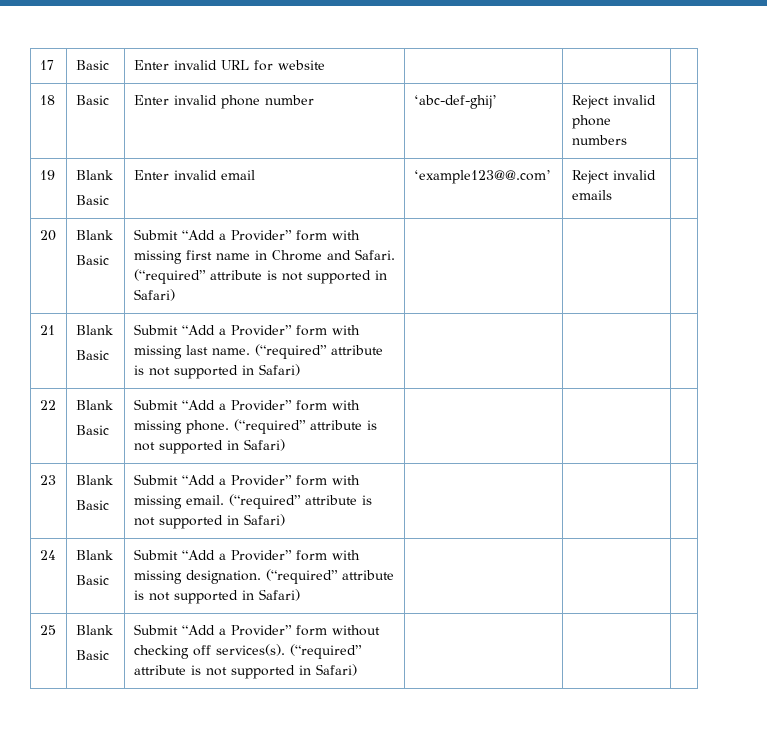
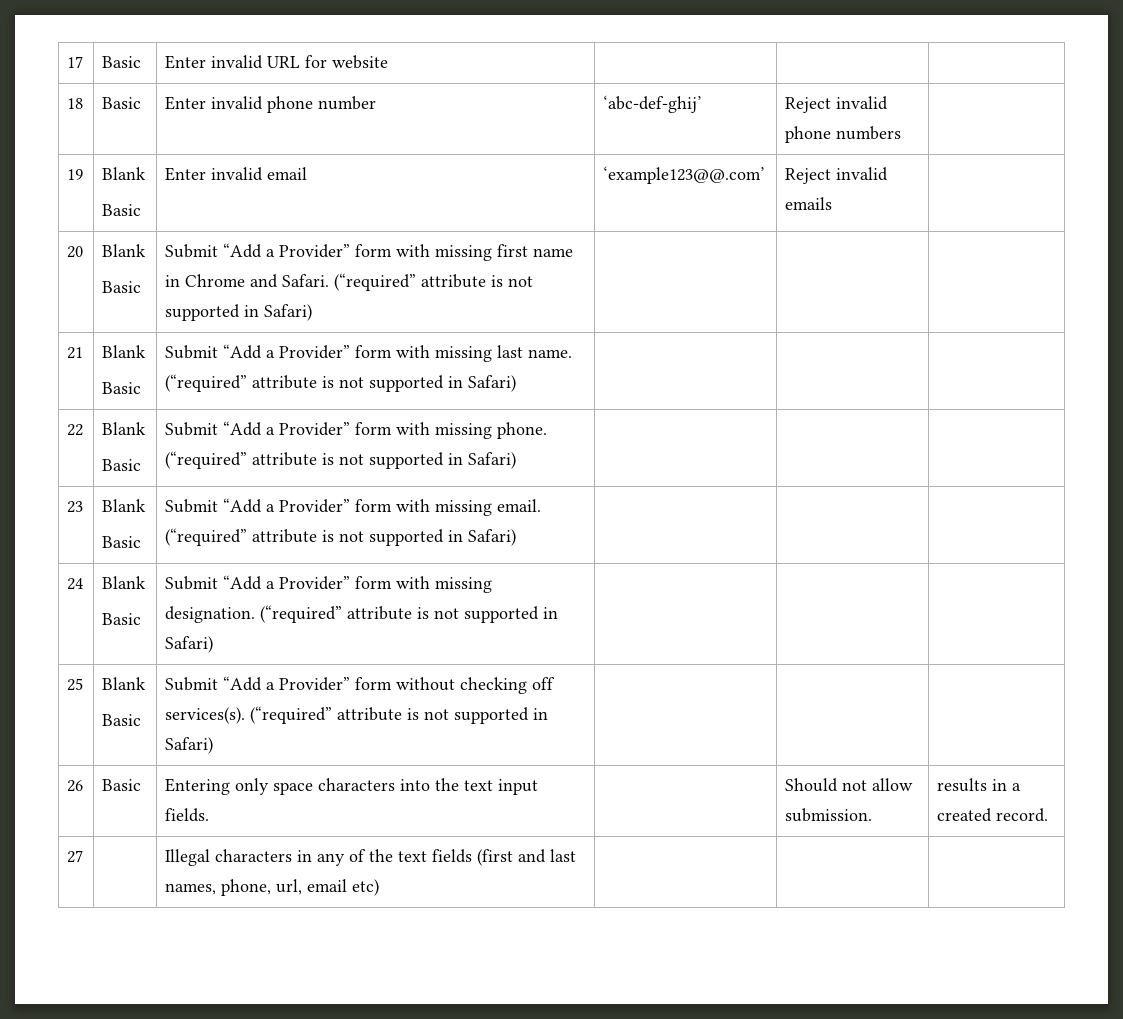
(357, 670) none -> [67,780,84,792] [102,779,142,791] [165,778,539,795] [165,808,210,822] [785,778,914,792] [785,808,873,822] [937,778,1022,792] [937,808,1049,822] [67,850,84,863] [165,849,577,866] [165,879,380,896] // 26 | Basic | Entering only space characters into the text input fields. | | Should not allow submission. | results in a created record. // 27 | | Illegal characters in any of the text fields (first and last names, phone, url, email etc) | | |

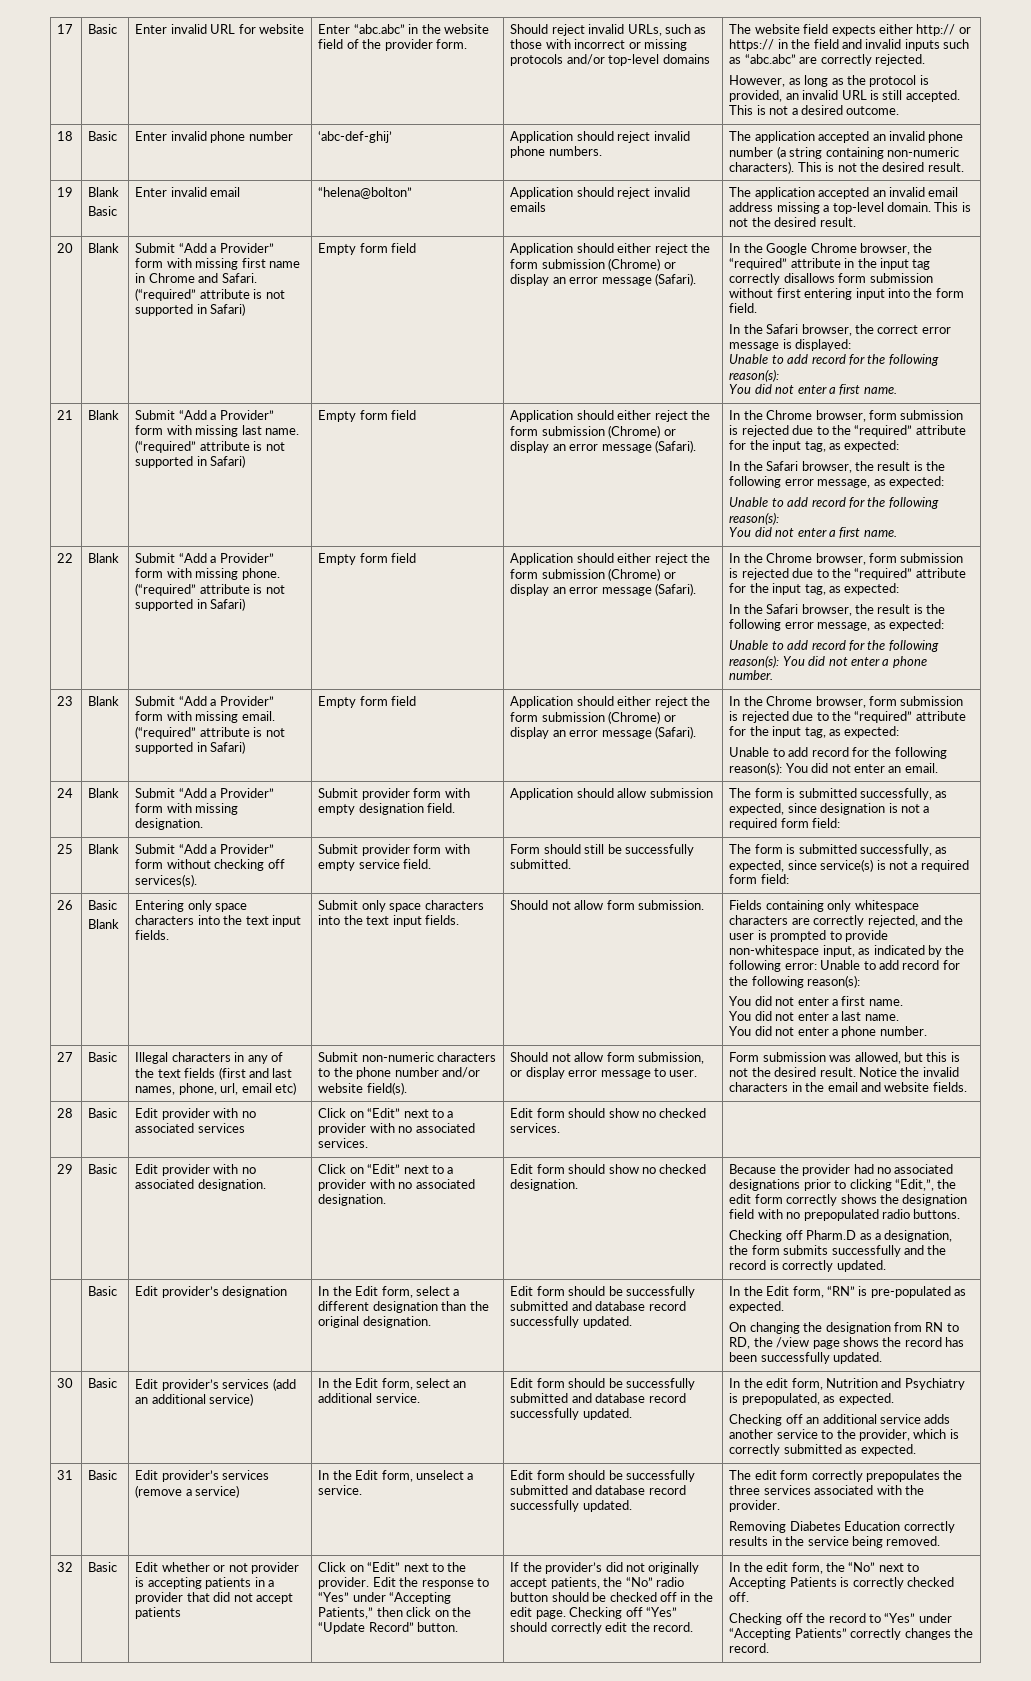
(389, 62) | | -> [318,24,489,34] [318,39,467,51] [510,24,707,36] [510,39,687,51] [510,54,710,66] [729,24,971,36] [729,39,970,51] [729,54,925,66] [729,75,929,87] [729,90,960,102] [729,105,900,115] Enter “abc.abc” in the website field of the provider form. | Should reject invalid URLs, such as those with incorrect or missing protocols and/or top-level domains | The website field expects either http:// or https:// in the field and invalid inputs such as “abc.abc” are correctly rejected. // However, as long as the protocol is provided, an invalid URL is still accepted. This is not a desired outcome.
[785,96,889,113] [785,126,902,143] Reject invalid phone numbers | -> [510,131,690,143] [510,146,602,158] [729,131,964,143] [729,146,959,159] [729,161,964,174] Application should reject invalid phone numbers. | The application accepted an invalid phone number (a string containing non-numeric characters). This is not the desired result.
[603,166,766,184] [785,167,889,184] [785,197,833,210] ‘example123@@.com’ | Reject invalid emails | -> [318,187,413,199] [510,187,690,199] [510,202,547,212] [729,187,959,199] [729,202,971,214] [729,217,856,227] “helena@bolton” | Application should reject invalid emails | The application accepted an invalid email address missing a top-level domain. This is not the desired result.
[102,281,142,293] // Basic -> (120, 248) none
(313, 312) | | -> [318,243,417,255] [510,243,710,255] [510,258,676,271] [510,273,696,286] [729,243,933,255] [729,258,931,270] [729,273,933,285] [729,288,964,300] [729,303,758,313] [729,324,951,336] [729,339,852,351] [729,354,939,366] [729,369,780,382] [729,384,897,395] Empty form field | Application should either reject the form submission (Chrome) or display an error message (Safari). | In the Google Chrome browser, the “required” attribute in the input tag correctly disallows form submission without first entering input into the form field. // In the Safari browser, the correct error message is displayed: // Unable to add record for the following reason(s): // You did not enter a first name.
[102,382,142,394] // Basic -> (120, 415) none
(517, 383) | | -> [318,410,417,422] [510,410,710,422] [510,425,676,438] [510,440,696,453] [729,410,964,422] [729,425,966,437] [729,440,900,452] [729,461,946,473] [729,476,944,488] [729,497,939,509] [729,512,780,525] [729,527,897,538] Empty form field | Application should either reject the form submission (Chrome) or display an error message (Safari). | In the Chrome browser, form submission is rejected due to the “required” attribute for the input tag, as expected: // In the Safari browser, the result is the following error message, as expected: // Unable to add record for the following reason(s): // You did not enter a first name.
[102,459,142,471] // Basic -> (120, 558) none
(517, 460) | | -> [318,553,417,565] [510,553,710,565] [510,568,676,581] [510,583,696,596] [729,553,964,565] [729,568,966,580] [729,583,900,595] [729,604,946,616] [729,619,944,631] [729,640,939,652] [729,655,927,668] [729,670,774,680] Empty form field | Application should either reject the form submission (Chrome) or display an error message (Safari). | In the Chrome browser, form submission is rejected due to the “required” attribute for the input tag, as expected: // In the Safari browser, the result is the following error message, as expected: // Unable to add record for the following reason(s): You did not enter a phone number.
[102,536,142,548] // Basic -> (120, 701) none
(517, 537) | | -> [318,696,417,708] [510,696,710,708] [510,711,676,724] [510,726,696,739] [729,696,964,708] [729,711,966,723] [729,726,900,738] [729,747,947,759] [729,762,938,775] Empty form field | Application should either reject the form submission (Chrome) or display an error message (Safari). | In the Chrome browser, form submission is rejected due to the “required” attribute for the input tag, as expected: // Unable to add record for the following reason(s): You did not enter an email.
[102,613,142,625] // Basic -> (120, 793) none
[260,605,559,623] [165,636,214,653] (“required” attribute is not supported in Safari) | | | -> [318,788,470,800] [318,803,456,815] [510,788,713,800] [729,788,948,800] [729,803,930,815] [729,818,841,830] | Submit provider form with empty designation field. | Application should allow submission | The form is submitted successfully, as expected, since designation is not a required form field:
[102,714,142,726] // Basic -> (120, 849) none
[250,706,549,724] [165,737,214,754] (“required” attribute is not supported in Safari) | | | -> [318,844,470,856] [318,859,432,871] [510,844,694,856] [510,859,572,869] [729,844,948,856] [729,859,969,872] [729,874,789,884] | Submit provider form with empty service field. | Form should still be successfully submitted. | The form is submitted successfully, as expected, since service(s) is not a required form field:
(142, 785) none -> [88,919,120,929] // Blank
[785,778,914,792] | Should not allow -> [318,900,484,912] [318,915,459,927] [510,900,635,910] Submit only space characters into the text input fields. | Should not allow form
[937,778,1022,792] [937,808,1049,822] results in a created record. -> [729,900,919,912] [729,915,964,927] [729,930,888,942] [729,945,965,957] [729,960,960,972] [729,975,861,988] [729,996,903,1006] [729,1011,899,1021] [729,1026,927,1038] Fields containing only whitespace characters are correctly rejected, and the user is prompted to provide non-whitespace input, as indicated by the following error: Unable to add record for the following reason(s): // You did not enter a first name. // You did not enter a last name. // You did not enter a phone number.
(84, 856) none -> [88,1052,118,1062] Basic
(380, 887) | | -> [318,1052,497,1062] [318,1067,480,1079] [318,1082,407,1095] [510,1052,704,1064] [510,1067,698,1079] [729,1052,960,1064] [729,1067,959,1077] [729,1082,967,1092] [57,1108,74,1118] [88,1108,118,1118] [135,1108,256,1120] [135,1123,245,1133] [318,1108,454,1118] [318,1123,475,1135] [318,1138,369,1148] [510,1108,707,1118] [510,1123,561,1133] [57,1164,74,1174] [88,1164,118,1174] [135,1164,256,1176] [135,1179,266,1191] [318,1164,454,1174] [318,1179,475,1191] [318,1194,387,1206] [510,1164,707,1174] [510,1179,579,1191] [729,1164,954,1176] [729,1179,957,1191] [729,1194,968,1206] [729,1209,961,1221] [729,1230,953,1242] [729,1245,947,1257] [729,1260,886,1272] [88,1286,118,1296] [135,1286,288,1298] [318,1286,460,1298] [318,1301,489,1313] [318,1316,431,1328] [510,1286,695,1298] [510,1301,686,1311] [510,1316,632,1328] [729,1286,967,1298] [729,1301,785,1313] [729,1322,959,1334] [729,1337,965,1349] [729,1352,883,1364] [57,1378,74,1388] [88,1378,118,1388] [135,1378,296,1391] [135,1393,254,1406] [318,1378,467,1390] [318,1393,420,1403] [510,1378,695,1390] [510,1393,686,1403] [510,1408,632,1420] [729,1378,965,1390] [729,1393,894,1405] [729,1414,951,1426] [729,1429,959,1441] [729,1444,916,1456] [57,1470,74,1480] [88,1470,118,1480] [135,1470,270,1482] [135,1485,240,1498] [318,1470,474,1482] [318,1485,363,1495] [510,1470,695,1482] [510,1485,686,1495] [510,1500,632,1512] [729,1470,963,1482] [729,1485,924,1495] [729,1500,781,1512] [729,1521,955,1533] [729,1536,941,1548] [57,1562,74,1572] [88,1562,118,1572] [135,1562,299,1574] [135,1577,274,1589] [135,1592,293,1604] [135,1607,182,1619] [318,1562,467,1572] [318,1577,489,1589] [318,1592,452,1604] [318,1607,471,1619] [318,1622,459,1634] [510,1562,700,1574] [510,1577,684,1589] [510,1592,713,1602] [510,1607,677,1619] [510,1622,693,1634] [729,1562,920,1574] [729,1577,954,1589] [729,1592,750,1602] [729,1613,952,1625] [729,1628,973,1640] [729,1643,770,1653] Submit non-numeric characters to the phone number and/or website field(s). | Should not allow form submission, or display error message to user. | Form submission was allowed, but this is not the desired result. Notice the invalid characters in the email and website fields. // 28 | Basic | Edit provider with no associated services | Click on “Edit” next to a provider with no associated services. | Edit form should show no checked services. | // 29 | Basic | Edit provider with no associated designation. | Click on “Edit” next to a provider with no associated designation. | Edit form should show no checked designation. | Because the provider had no associated designations prior to clicking “Edit,”, the edit form correctly shows the designation field with no prepopulated radio buttons. // Checking off Pharm.D as a designation, the form submits successfully and the record is correctly updated. // | Basic | Edit provider’s designation | In the Edit form, select a different designation than the original designation. | Edit form should be successfully submitted and database record successfully updated. | In the Edit form, “RN” is pre-populated as expected. // On changing the designation from RN to RD, the /view page shows the record has been successfully updated. // 30 | Basic | Edit provider’s services (add an additional service) | In the Edit form, select an additional service. | Edit form should be successfully submitted and database record successfully updated. | In the edit form, Nutrition and Psychiatry is prepopulated, as expected. // Checking off an additional service adds another service to the provider, which is correctly submitted as expected. // 31 | Basic | Edit provider’s services (remove a service) | In the Edit form, unselect a service. | Edit form should be successfully submitted and database record successfully updated. | The edit form correctly prepopulates the three services associated with the provider. // Removing Diabetes Education correctly results in the service being removed. // 32 | Basic | Edit whether or not provider is accepting patients in a provider that did not accept patients | Click on “Edit” next to the provider. Edit the response to “Yes” under “Accepting Patients,” then click on the “Update Record” button. | If the provider’s did not originally accept patients, the “No” radio button should be checked off in the edit page. Checking off “Yes” should correctly edit the record. | In the edit form, the “No” next to Accepting Patients is correctly checked off. // Checking off the record to “Yes” under “Accepting Patients” correctly changes the record.

